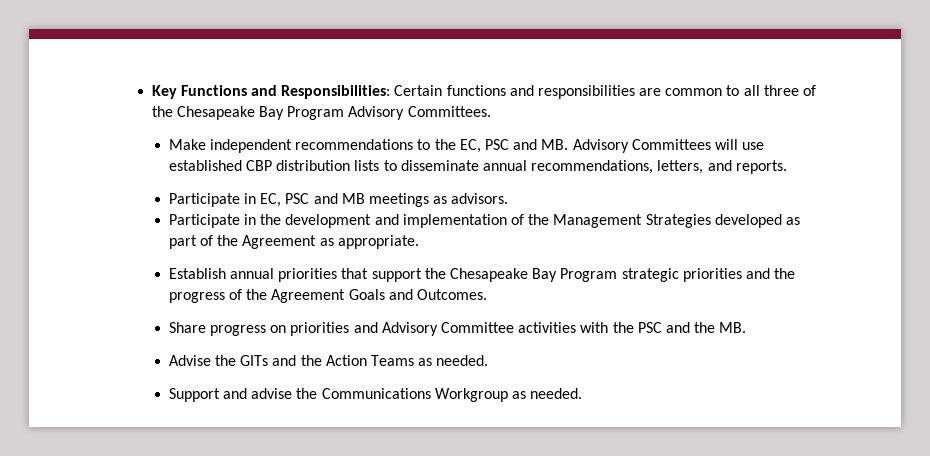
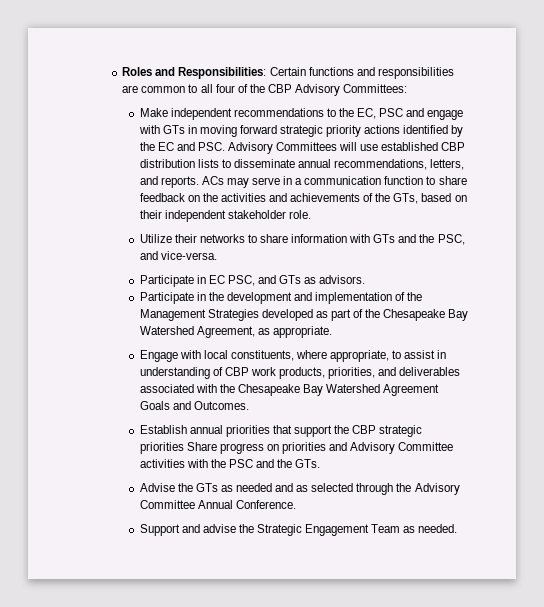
[151,85,247,99] Key Functions -> [122,67,153,76] Roles
[763,85,816,96] [151,106,491,120] three of the Chesapeake Bay Program Advisory Committees. -> [215,84,408,96] four of the CBP Advisory Committees:
[541,139,569,150] MB. -> [427,110,464,120] [138,125,464,137] [139,142,225,151] engage with GTs in moving forward strategic priority actions identified by the EC and PSC.
[168,193,429,207] // Participate in EC, PSC and MB meetings -> [201,176,467,188] [139,193,467,204] [139,210,311,222] [139,234,465,245] [139,251,217,260] [139,275,302,287] ACs may serve in a communication function to share feedback on the activities and achievements of the GTs, based on their independent stakeholder role. // Utilize their networks to share information with GTs and the PSC, and vice-versa. // Participate in EC PSC, and GTs
[242,235,419,249] Agreement as appropriate. -> [383,309,469,321] [139,326,332,338] [139,350,447,362] [139,367,461,379] [139,384,440,396] [139,401,249,410] Chesapeake Bay Watershed Agreement, as appropriate. // Engage with local constituents, where appropriate, to assist in understanding of CBP work products, priorities, and deliverables associated with the Chesapeake Bay Watershed Agreement Goals and Outcomes.
[449,268,796,282] [168,289,487,303] Chesapeake Bay Program strategic priorities and the progress of the Agreement Goals and Outcomes. // -> [352,425,423,437] [139,442,184,454] CBP strategic priorities
[719,322,747,333] MB. -> [295,459,321,468] GTs.
[240,355,489,366] GITs and the Action Teams as needed. -> [195,483,460,495] [139,500,296,509] GTs as needed and as selected through the Advisory Committee Annual Conference.
[321,388,508,402] Communications Workgroup -> [256,524,401,536] Strategic Engagement Team

